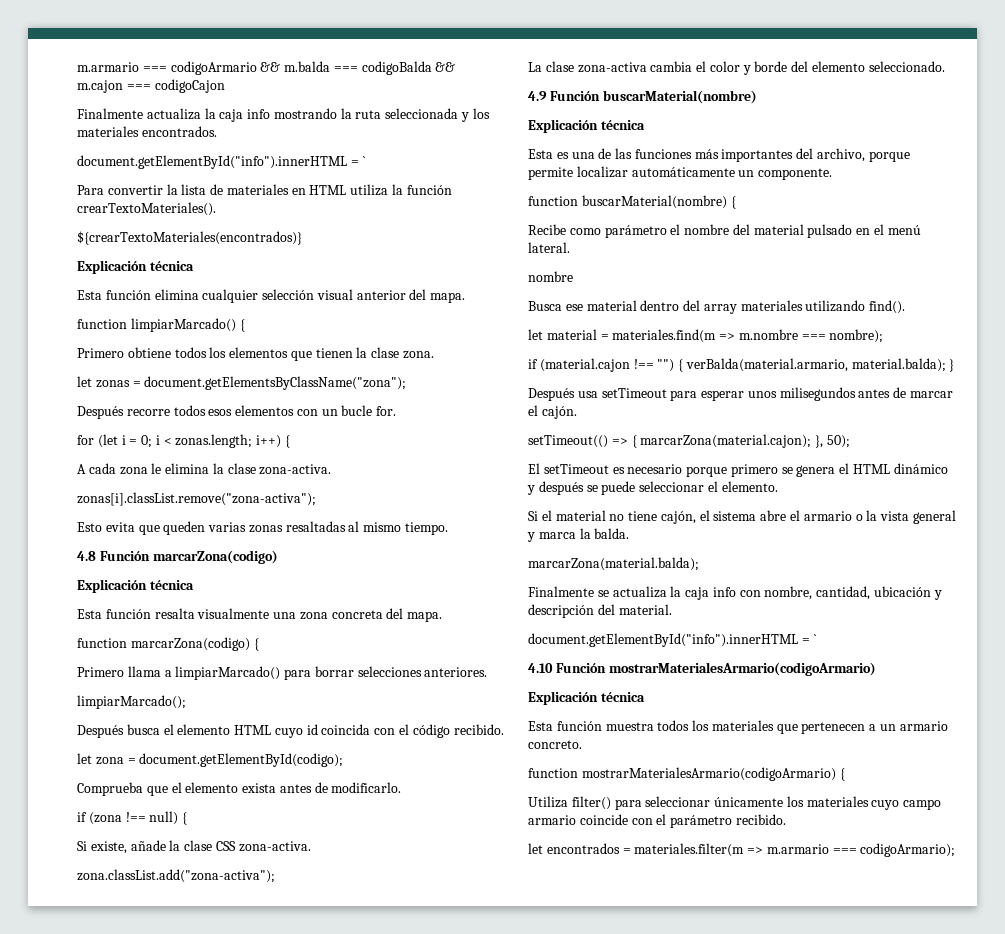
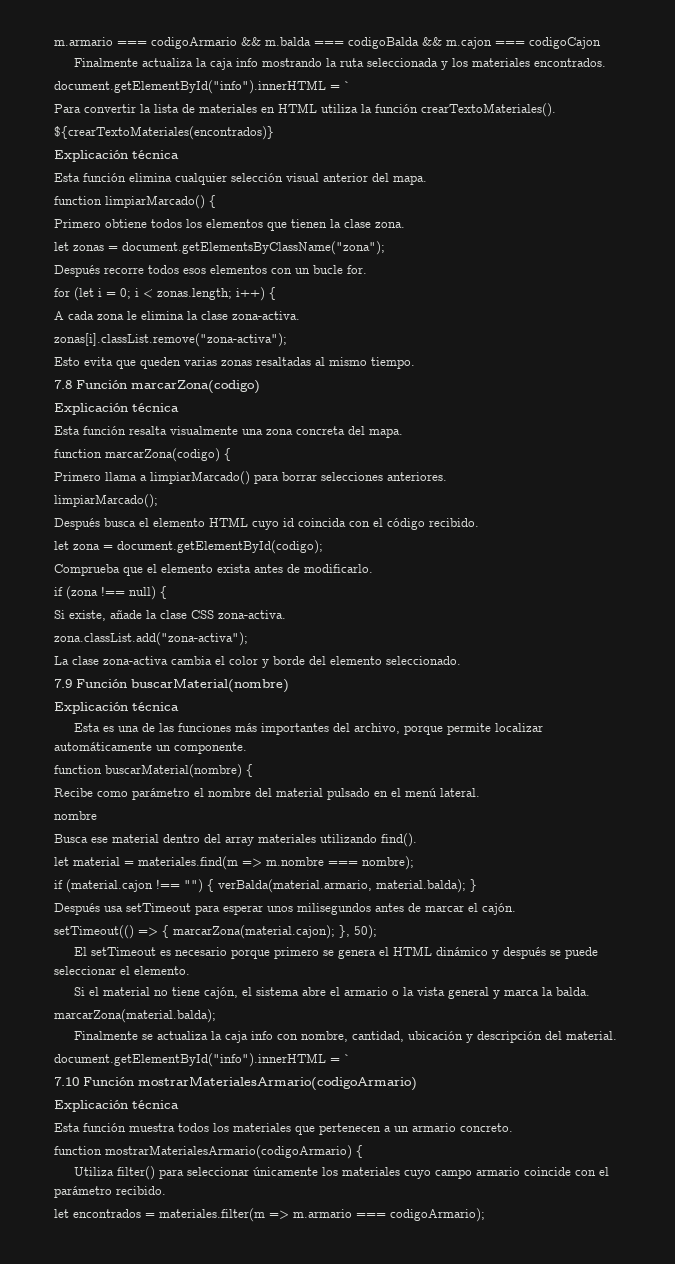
[77,551,96,561] 4.8 -> [54,380,72,389] 7.8
[528,91,547,101] 4.9 -> [54,679,72,688] 7.9
[528,663,553,673] 4.10 -> [54,1077,79,1086] 7.10

